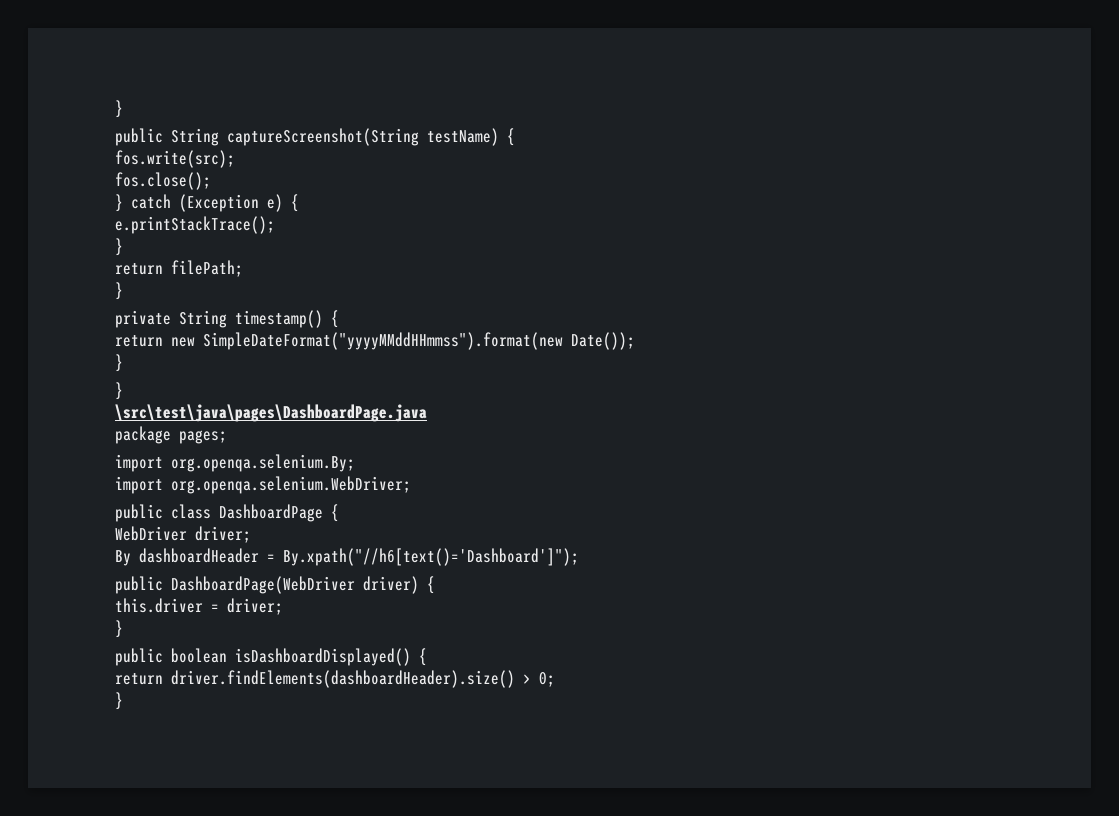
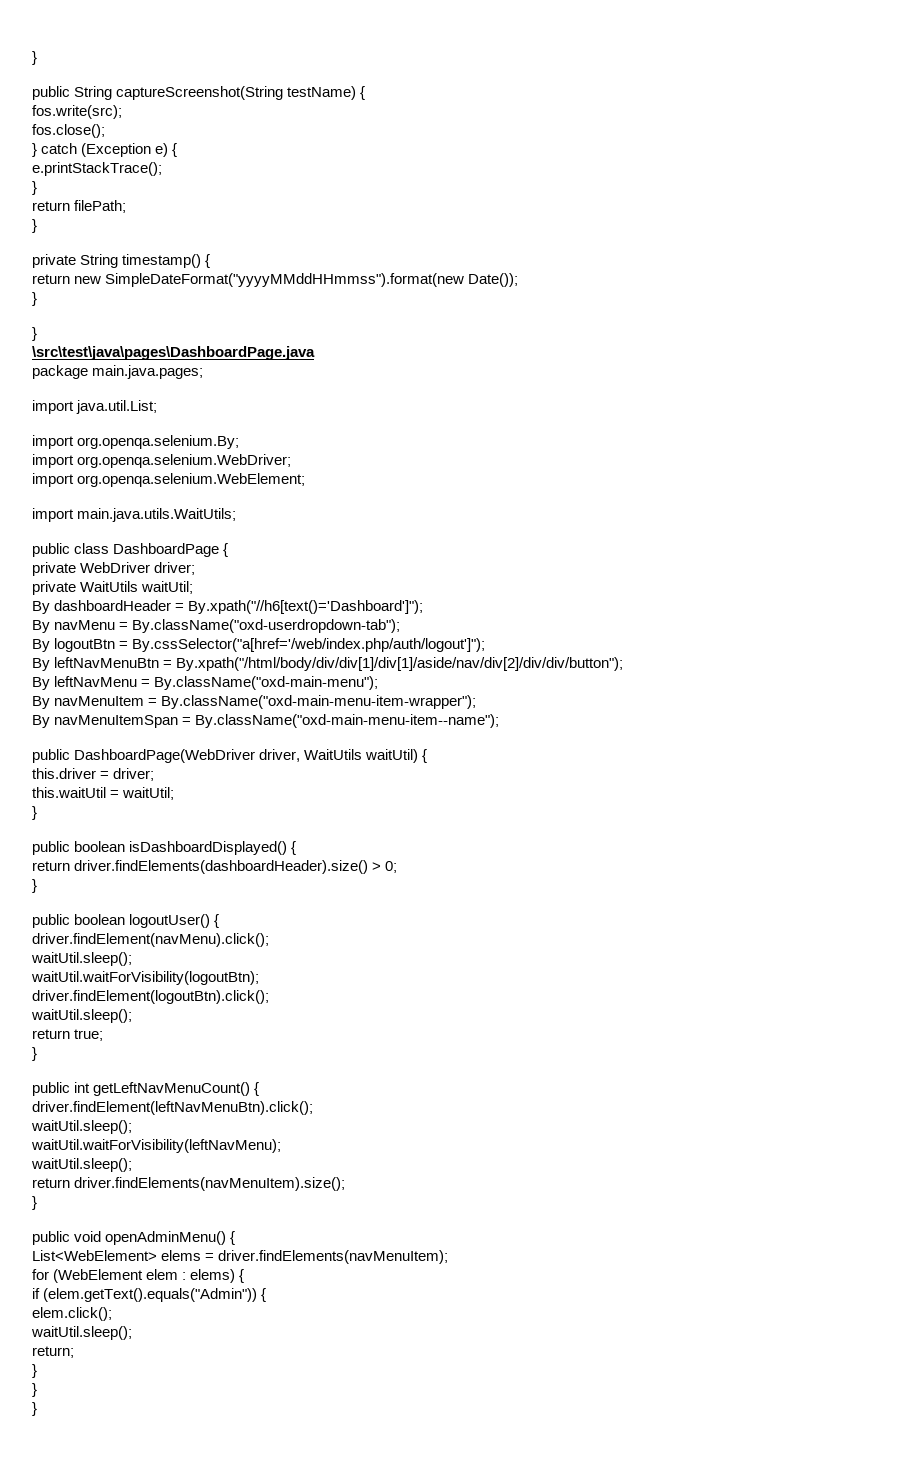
[179,430,227,444] pages; -> [92,365,204,379] [32,400,158,414] main.java.pages; // import java.util.List;
(411, 485) none -> [32,473,306,487] [32,508,237,522] // import org.openqa.selenium.WebElement; // import main.java.utils.WaitUtils;
(339, 513) none -> [32,562,76,576] private
(251, 534) none -> [32,581,194,595] // private WaitUtils waitUtil;
(579, 557) none -> [32,619,401,633] [32,638,486,652] [32,657,624,671] [32,676,379,690] [32,695,477,709] [32,714,500,728] // By navMenu = By.className("oxd-userdropdown-tab"); // By logoutBtn = By.cssSelector("a[href='/web/index.php/auth/logout']"); // By leftNavMenuBtn = By.xpath("/html/body/div/div[1]/div[1]/aside/nav/div[2]/div/div/button"); // By leftNavMenu = By.className("oxd-main-menu"); // By navMenuItem = By.className("oxd-main-menu-item-wrapper"); // By navMenuItemSpan = By.className("oxd-main-menu-item--name");
[363,576,419,594] driver) -> [259,749,419,763] driver, WaitUtils waitUtil)
(283, 606) none -> [32,787,175,800] // this.waitUtil = waitUtil;
(123, 701) none -> [32,914,220,928] [32,933,269,947] [31,952,132,966] [31,971,259,985] [32,990,269,1004] [31,1009,132,1023] [32,1029,104,1041] [32,1047,37,1061] [32,1082,260,1096] [32,1101,313,1115] [31,1120,132,1134] [31,1139,281,1153] [31,1158,132,1172] [32,1177,346,1191] [32,1196,37,1210] [32,1231,236,1245] [32,1250,449,1264] [32,1269,245,1283] [32,1288,267,1302] [32,1307,112,1321] [31,1326,132,1340] [32,1346,74,1358] [32,1364,37,1378] [32,1383,37,1397] [32,1402,37,1416] // public boolean logoutUser() { // driver.findElement(navMenu).click(); // waitUtil.sleep(); // waitUtil.waitForVisibility(logoutBtn); // driver.findElement(logoutBtn).click(); // waitUtil.sleep(); // return true; // } // public int getLeftNavMenuCount() { // driver.findElement(leftNavMenuBtn).click(); // waitUtil.sleep(); // waitUtil.waitForVisibility(leftNavMenu); // waitUtil.sleep(); // return driver.findElements(navMenuItem).size(); // } // public void openAdminMenu() { // List<WebElement> elems = driver.findElements(navMenuItem); // for (WebElement elem : elems) { // if (elem.getText().equals("Admin")) { // elem.click(); // waitUtil.sleep(); // return; // } // } // }

